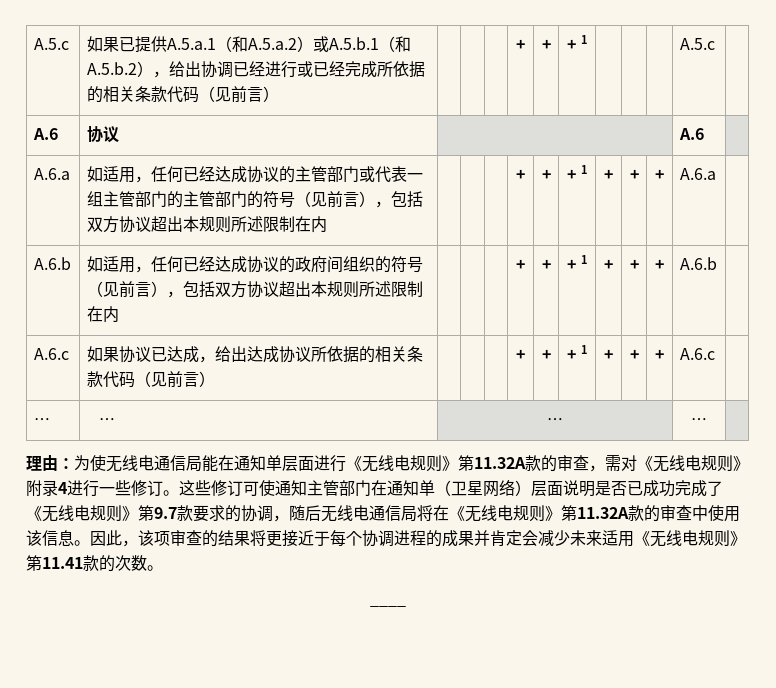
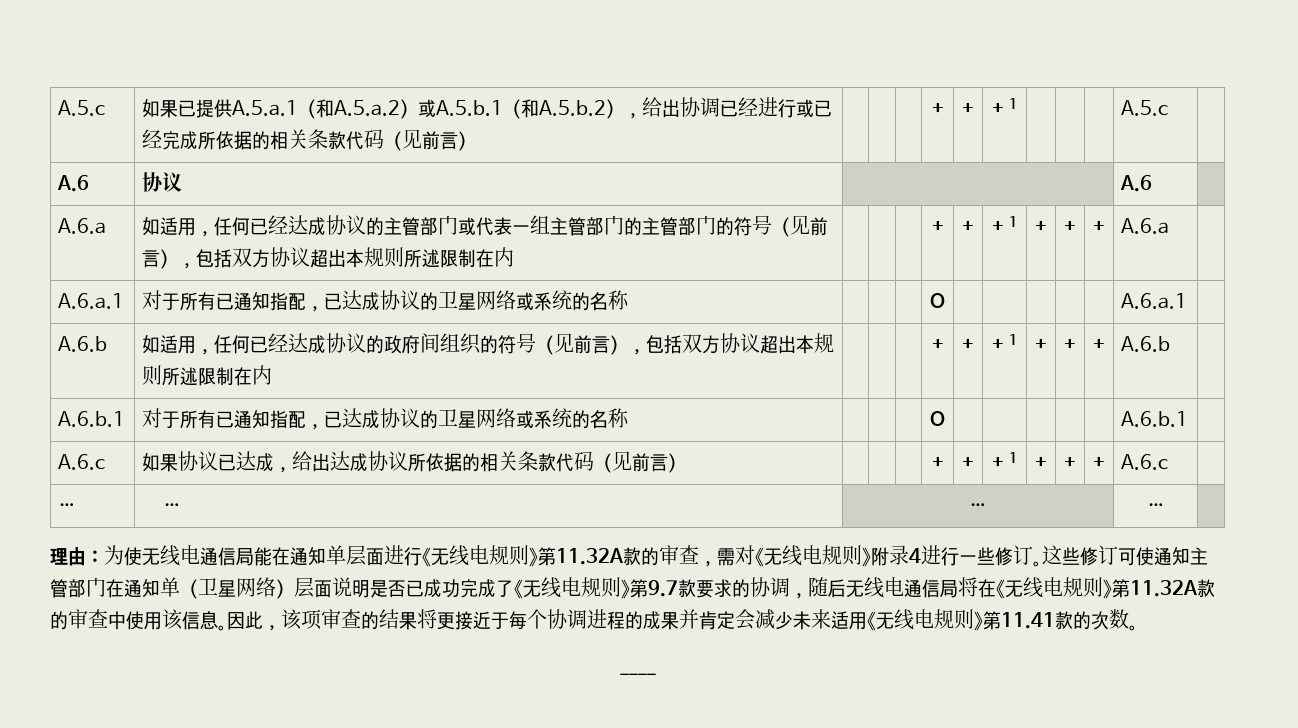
(716, 174) none -> [58,293,125,309] [142,290,630,312] [930,293,945,308] [1121,293,1188,309] // A.6.a.1 | 对于所有已通知指配，已达成协议的卫星网络或系统的名称 | | | | O | | | | | | A.6.a.1 |
(717, 263) none -> [58,411,126,427] [142,408,630,430] [930,411,945,426] [1121,411,1189,427] // A.6.b.1 | 对于所有已通知指配，已达成协议的卫星网络或系统的名称 | | | | O | | | | | | A.6.b.1 |

